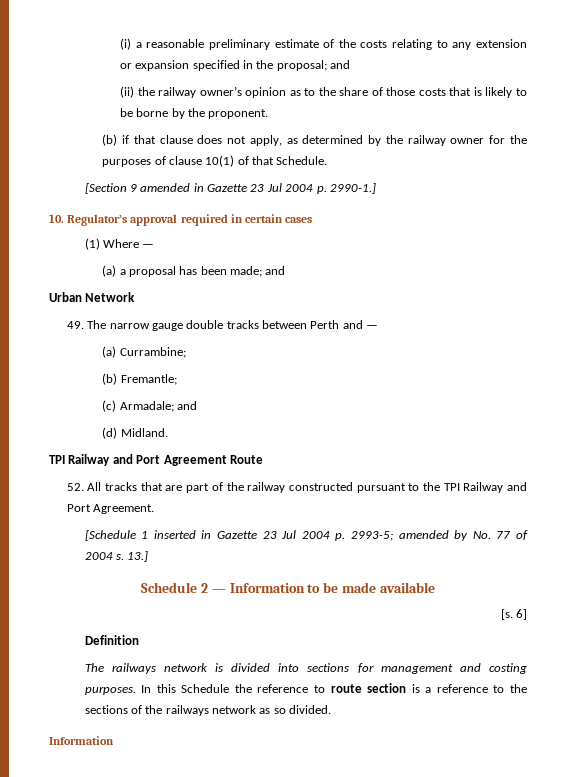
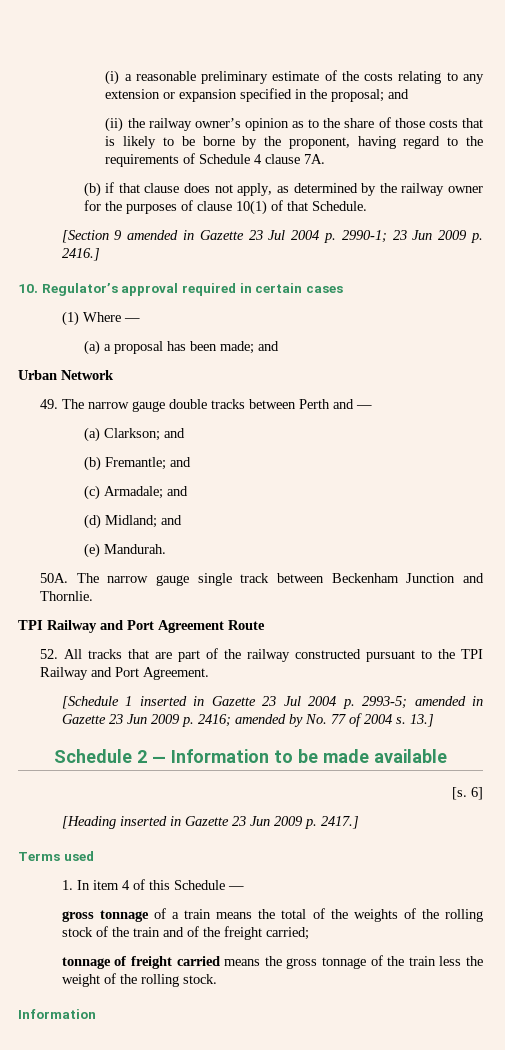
[208,109,269,119] proponent. -> [288,136,483,149] [105,153,326,167] proponent, having regard to the requirements of Schedule 4 clause 7A.
[329,183,376,194] 2990-1.] -> [341,230,484,243] [61,248,100,261] 2990-1; 23 Jun 2009 p. 2416.]
[119,347,186,358] Currambine; -> [103,428,185,441] Clarkson; and
(177, 379) none -> [169,457,191,467] and
[120,428,168,437] Midland. -> [104,515,182,528] [83,543,166,558] [39,573,485,586] [39,591,93,601] Midland; and // (e) Mandurah. // 50A. The narrow gauge single track between Beckenham Junction and Thornlie.
(449, 534) none -> [472,696,484,706] [61,714,286,727] in Gazette 23 Jun 2009 p. 2416; amended
[84,635,139,645] [84,663,527,674] [84,683,527,695] [84,705,332,716] Definition // The railways network is divided into sections for management and costing purposes. In this Schedule the reference to route section is a reference to the sections of the railways network as so divided. -> [61,816,359,829] [18,851,94,861] [61,879,244,890] [61,908,483,922] [61,926,309,940] [61,955,484,969] [61,973,217,987] [Heading inserted in Gazette 23 Jun 2009 p. 2417.] // Terms used // 1. In item 4 of this Schedule — // gross tonnage of a train means the total of the weights of the rolling stock of the train and of the freight carried; // tonnage of freight carried means the gross tonnage of the train less the weight of the rolling stock.

